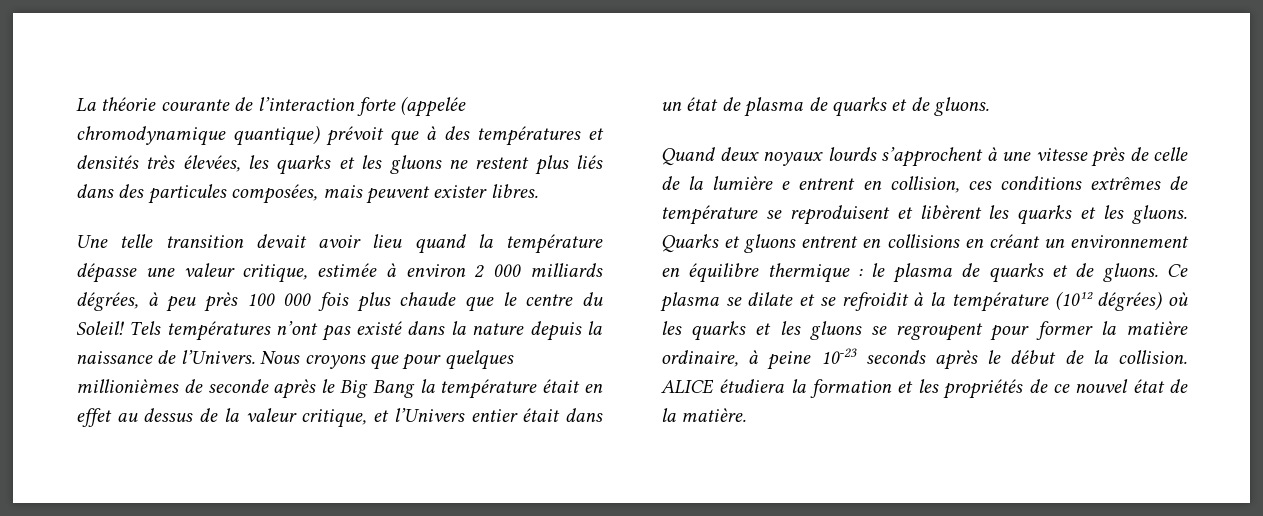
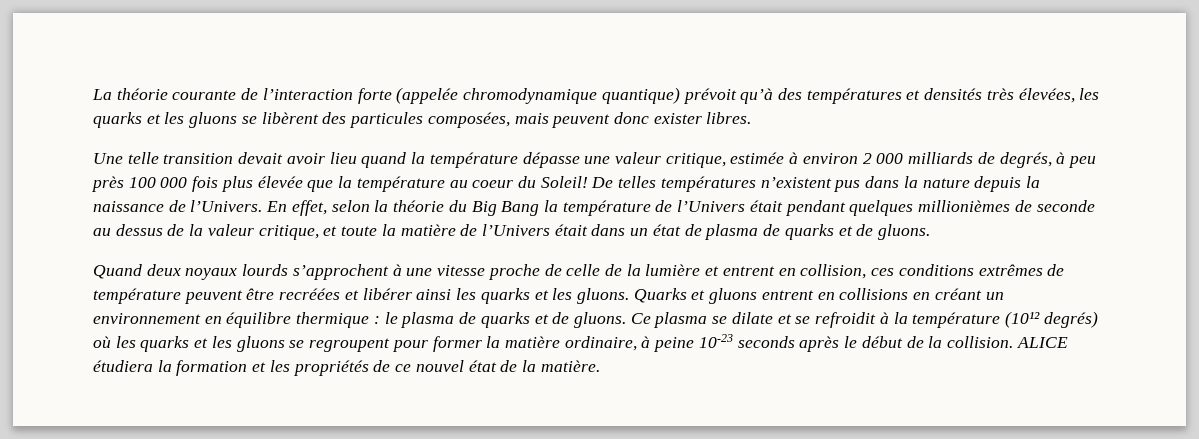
[390,126,436,146] que à -> [740,88,774,104] qu’à
[448,155,604,175] [76,184,114,198] ne restent plus liés dans -> [241,112,319,124] se libèrent
(430, 195) none -> [613,112,649,124] donc
[76,292,138,311] dégrées, -> [977,152,1052,168] de degrés,
[399,292,604,312] [76,321,402,341] chaude que le centre du Soleil! Tels températures n’ont pas existé -> [257,176,861,192] élevée que la température au coeur du Soleil! De telles températures n’existent pus
[260,350,514,370] [76,379,604,399] [76,408,112,427] Nous croyons que pour quelques millionièmes de seconde après le Big Bang la température était en effet -> [266,200,1095,216] En effet, selon la théorie du Big Bang la température de l’Univers était pendant quelques millionièmes de seconde
[393,408,518,422] l’Univers entier -> [341,224,550,236] toute la matière de l’Univers
[1091,147,1125,167] près -> [487,264,540,280] proche
[781,181,791,190] e -> [705,266,720,276] et
[765,205,982,225] se reproduisent et libèrent -> [183,288,452,304] peuvent être recréées et libérer ainsi
[1097,291,1163,311] dégrées) -> [1043,311,1098,328] degrés)

